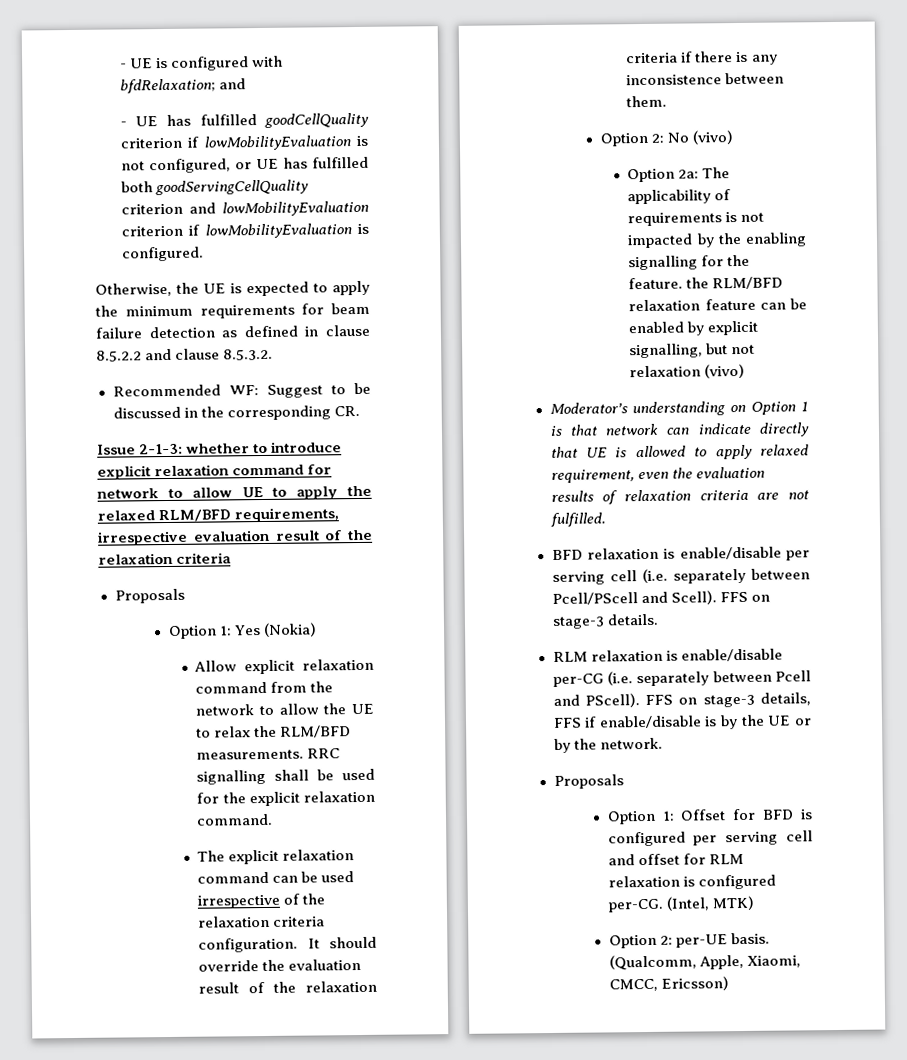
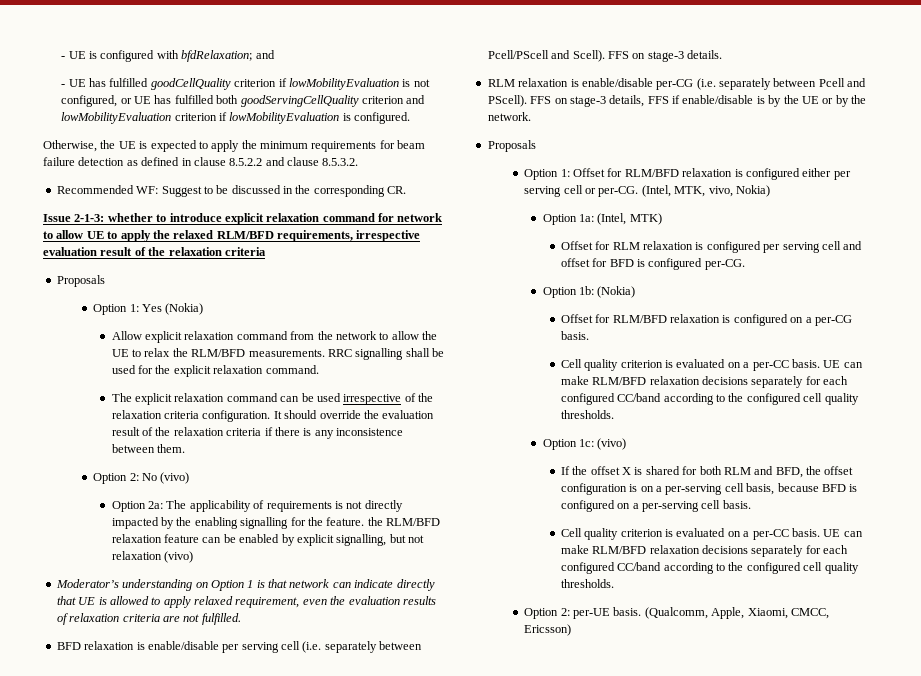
(765, 217) none -> [364,500,403,512] directly
[762,809,795,820] BFD -> [624,168,851,180] [524,185,770,197] [542,213,662,225] [560,241,694,250] RLM/BFD relaxation is configured either per serving cell or per-CG. (Intel, MTK, vivo, Nokia) // Option 1a: (Intel, MTK) // Offset for RLM relaxation
[708,853,744,865] [607,874,776,890] [607,895,754,913] RLM relaxation is configured per-CG. (Intel, MTK) -> [609,258,745,270] [542,286,636,298] [560,314,852,326] [560,331,589,340] [560,359,863,371] [560,376,849,388] [560,393,859,405] [560,410,614,419] [542,438,627,450] [560,466,854,478] [560,483,858,495] [560,500,751,512] [560,528,863,540] [560,545,849,557] [560,562,859,574] [560,579,614,588] BFD is configured per-CG. // Option 1b: (Nokia) // Offset for RLM/BFD relaxation is configured on a per-CG basis. // Cell quality criterion is evaluated on a per-CC basis. UE can make RLM/BFD relaxation decisions separately for each configured CC/band according to the configured cell quality thresholds. // Option 1c: (vivo) // If the offset X is shared for both RLM and BFD, the offset configuration is on a per-serving cell basis, because BFD is configured on a per-serving cell basis. // Cell quality criterion is evaluated on a per-CC basis. UE can make RLM/BFD relaxation decisions separately for each configured CC/band according to the configured cell quality thresholds.

